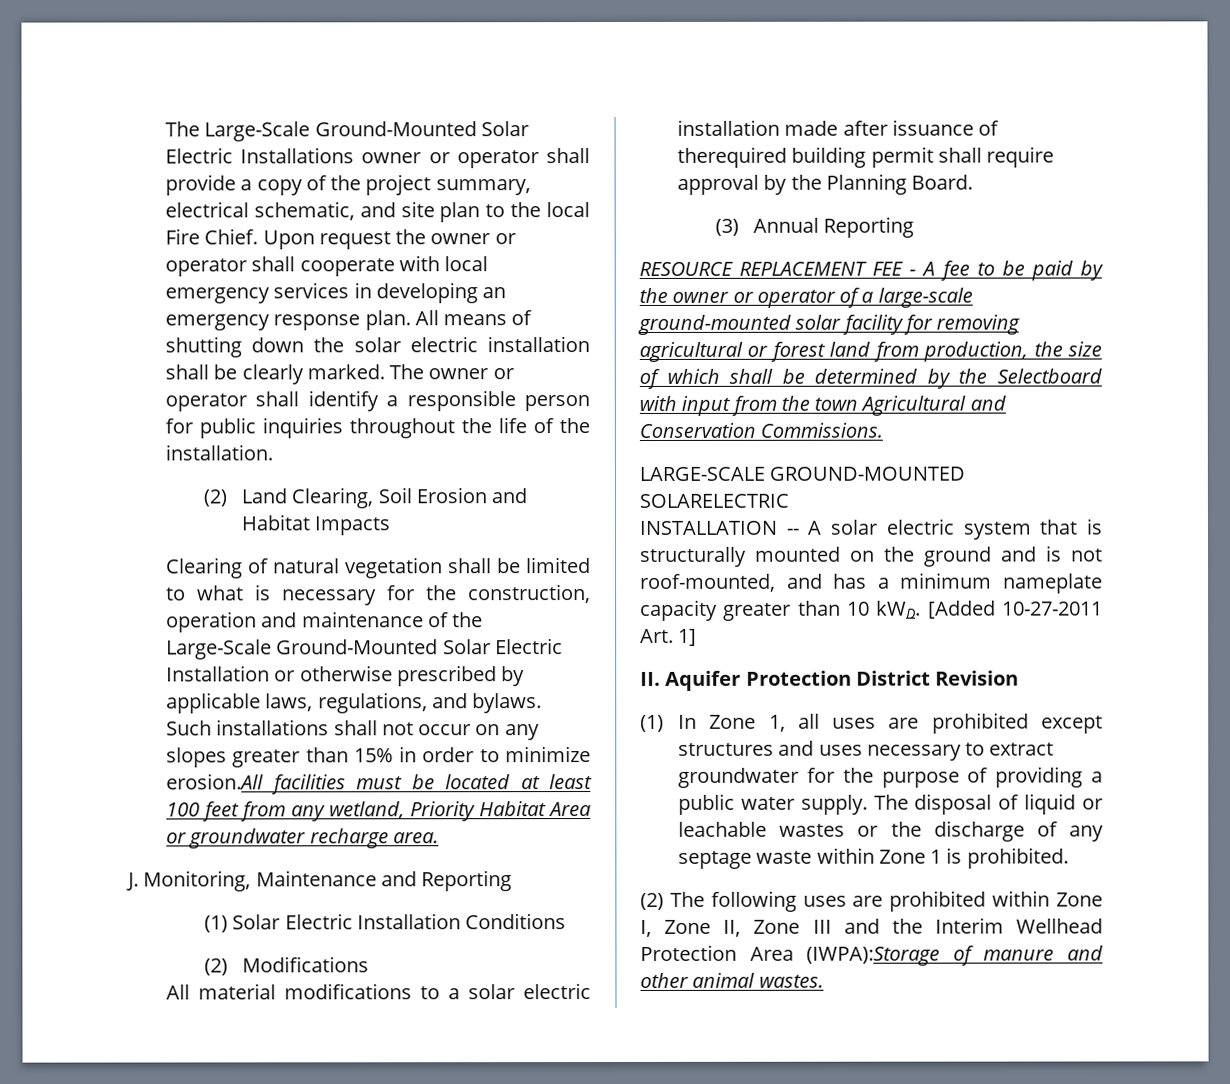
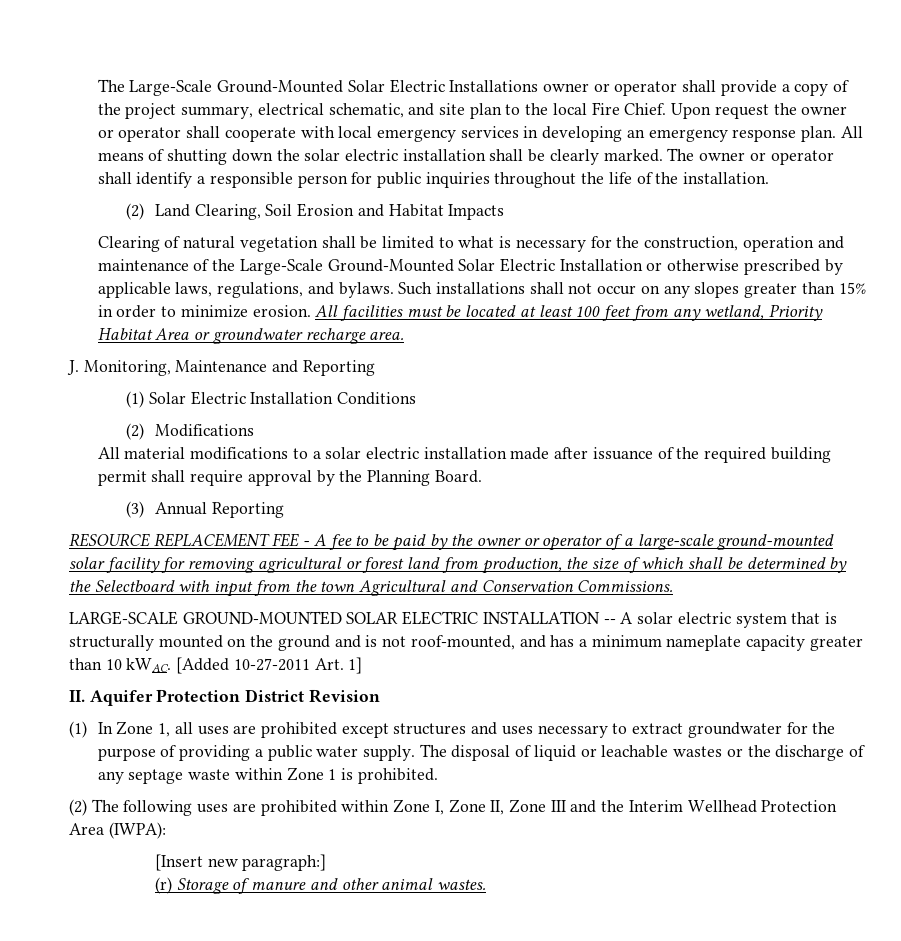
[165,773,264,790] erosion.All -> [252,305,339,317] erosion. All
[676,146,787,168] therequired -> [676,447,767,463] the required
[639,493,789,508] SOLARELECTRIC // -> [346,611,479,625] SOLAR ELECTRIC
[876,600,922,619] kWD. -> [126,658,172,672] kWAC.
[806,946,941,966] (IWPA):Storage -> [108,822,166,839] [154,854,327,871] [154,877,229,894] (IWPA): // [Insert new paragraph:] // (r) Storage

